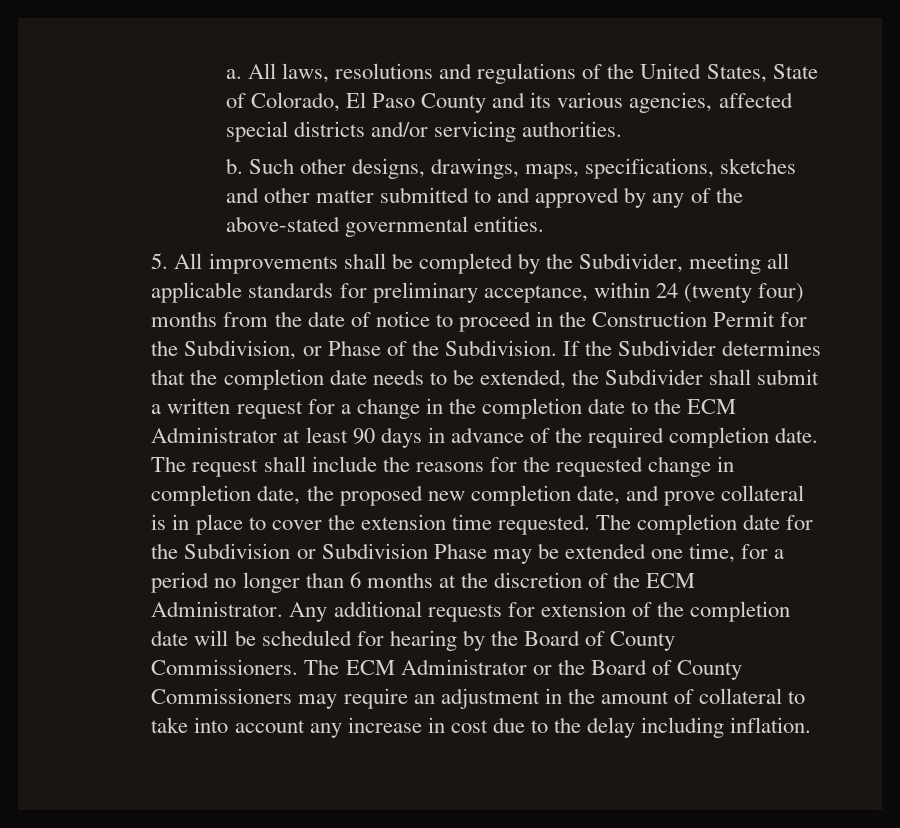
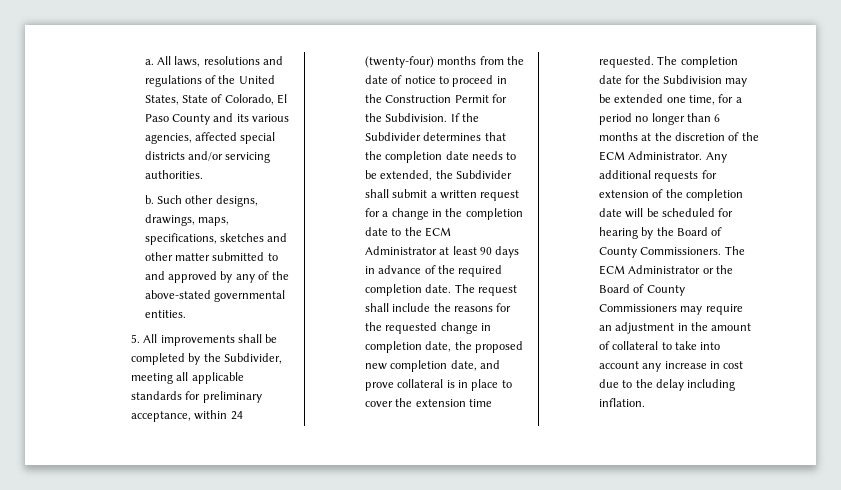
[683,283,805,303] (twenty four) -> [364,56,434,68] (twenty-four)
[184,340,439,360] Subdivision, or Phase of the -> (382, 117) none
[296,543,487,559] or Subdivision Phase -> (723, 79) none

